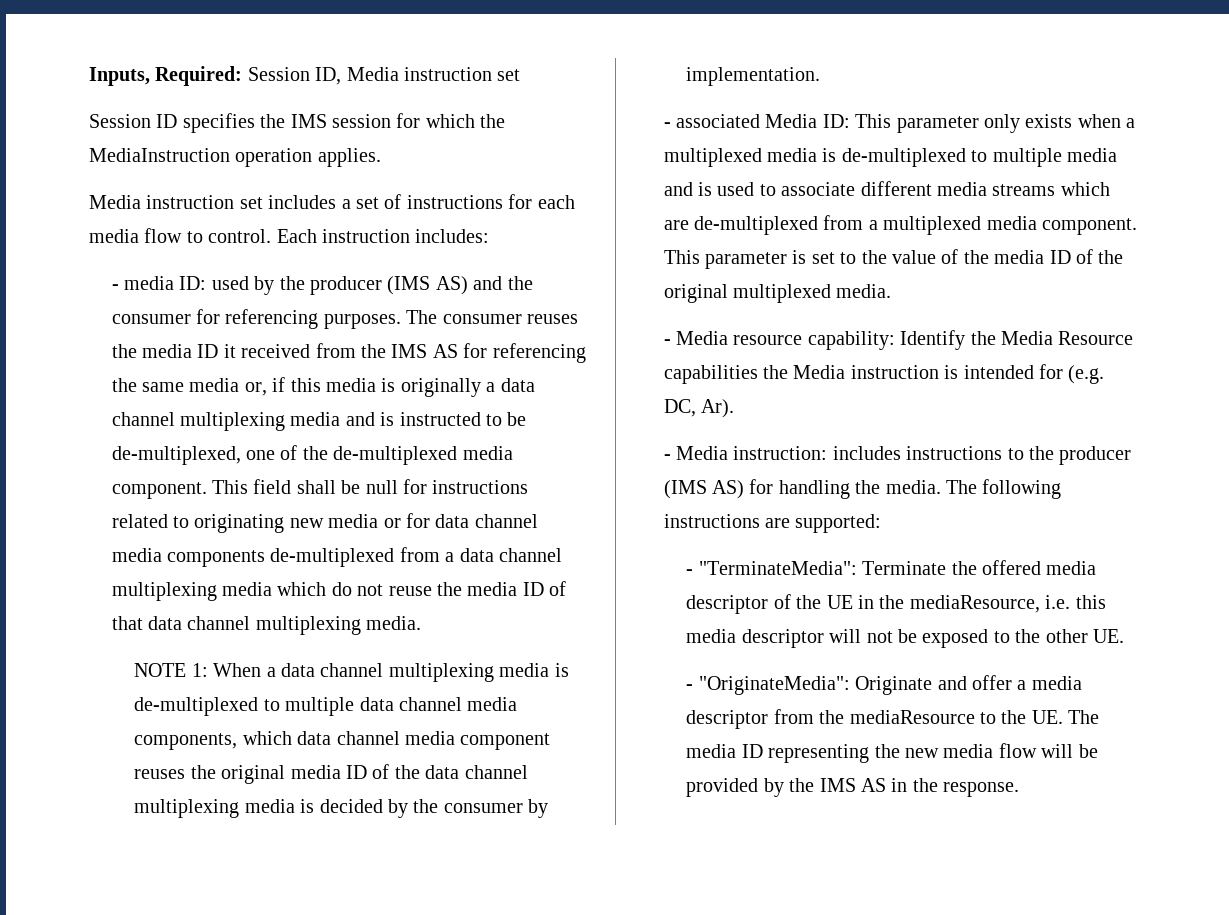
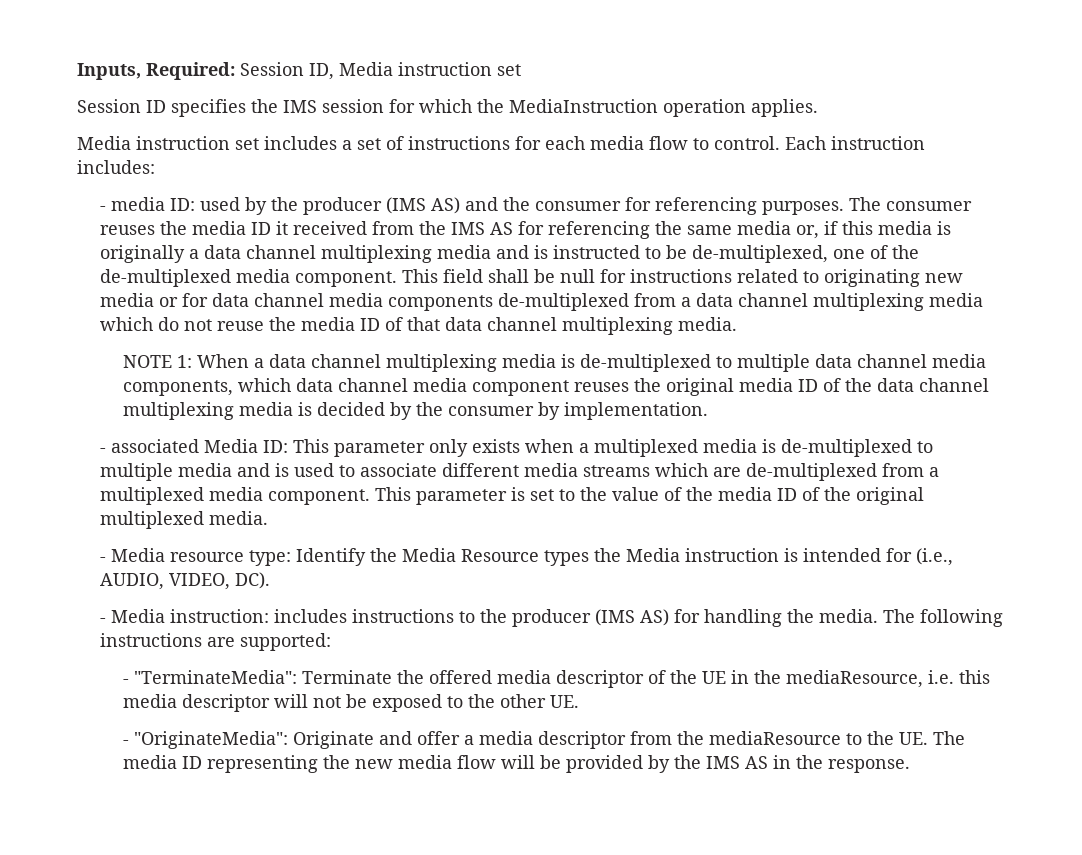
[807,331,895,350] capability: -> [249,550,292,566] type:
[663,365,758,384] capabilities -> [544,550,590,566] types
[1068,365,1105,384] [663,399,735,418] (e.g. DC, Ar). -> [916,548,954,566] [100,572,271,590] (i.e., AUDIO, VIDEO, DC).

